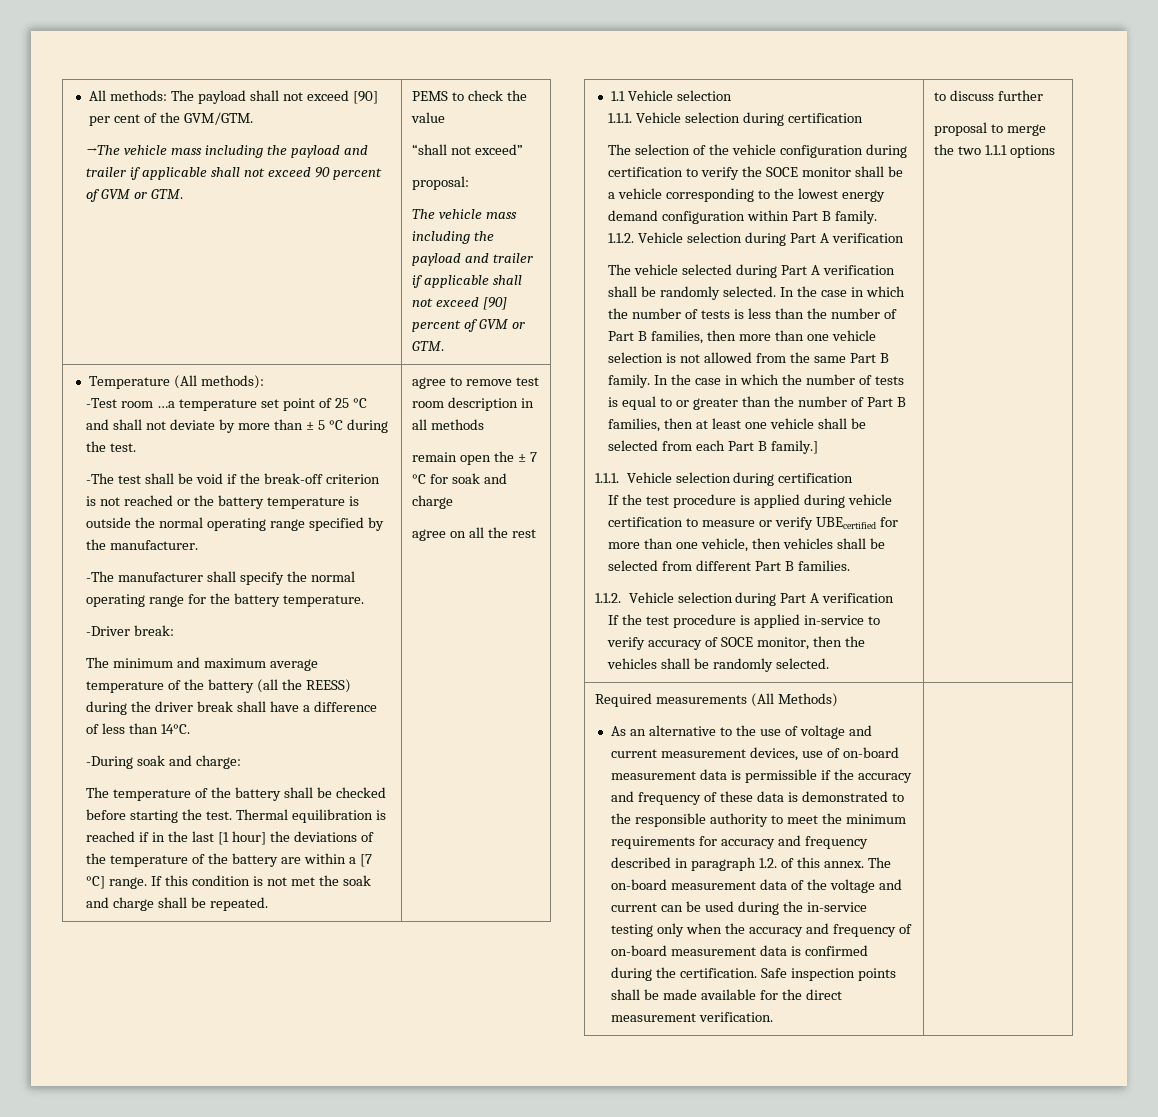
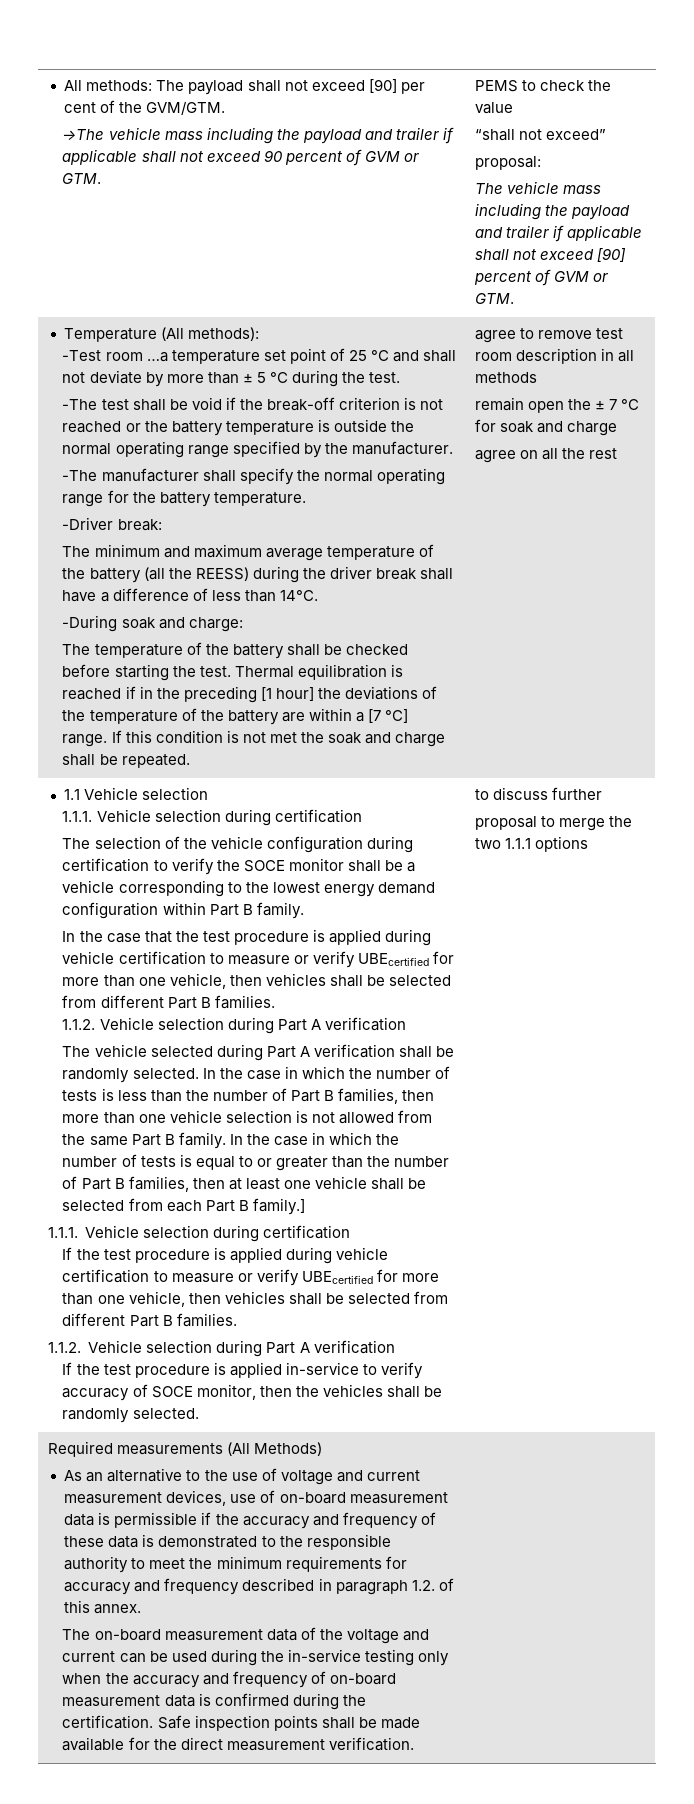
[192,831,215,842] last -> [183,686,257,703] preceding
(877, 217) none -> [62,929,431,946] [62,951,454,968] [62,973,451,989] [62,995,275,1009] // In the case that the test procedure is applied during vehicle certification to measure or verify UBEcertified for more than one vehicle, then vehicles shall be selected from different Part B families.
(864, 864) none -> (142, 1609) //

